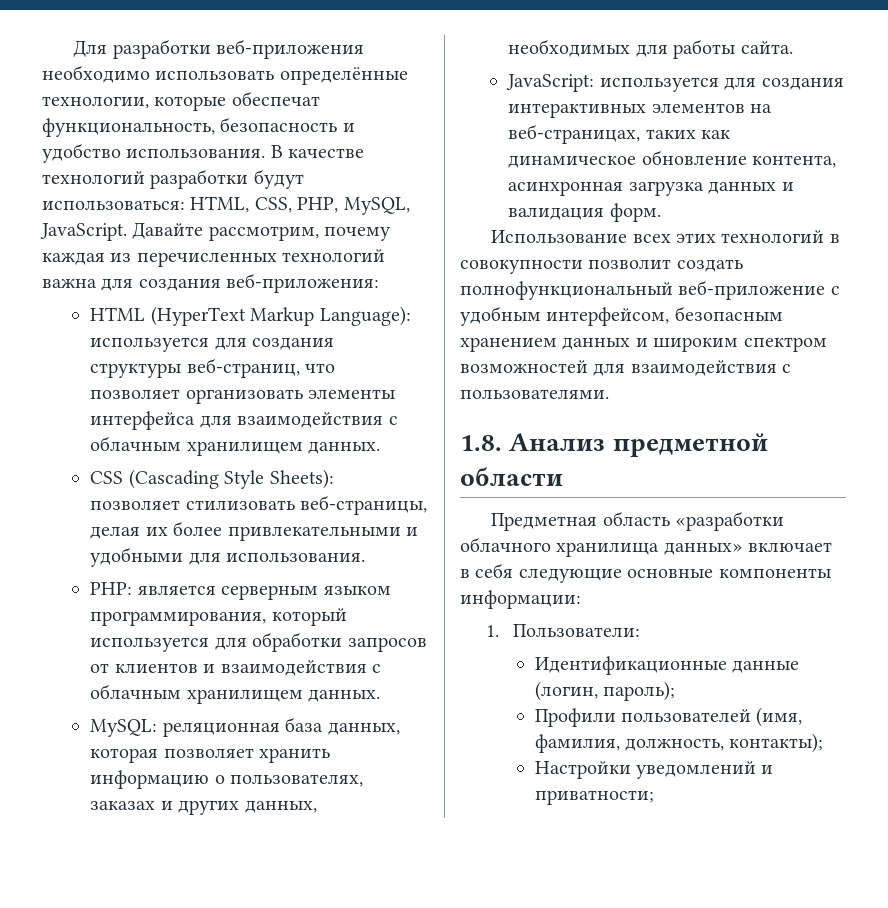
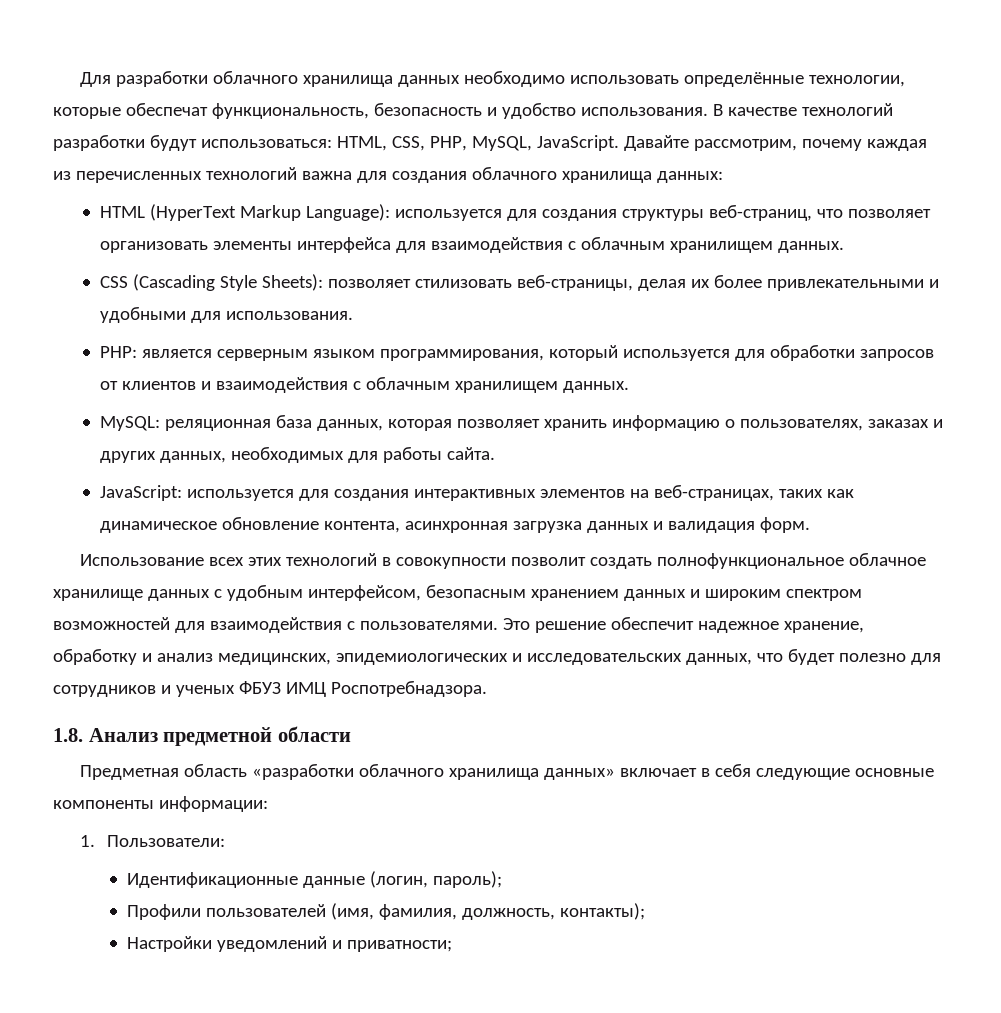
[216,39,365,59] веб-приложения -> [212,71,460,87] облачного хранилища данных
[226,273,380,293] веб-приложения: -> [471,167,723,183] облачного хранилища данных:
[460,280,826,300] полнофункциональный веб-приложение -> [656,553,926,569] [53,589,210,601] полнофункциональное облачное хранилище данных
(609, 394) none -> [502,617,864,633] [53,649,941,665] [53,681,487,697] Это решение обеспечит надежное хранение, обработку и анализ медицинских, эпидемиологических и исследовательских данных, что будет полезно для сотрудников и ученых ФБУЗ ИМЦ Роспотребнадзора.

